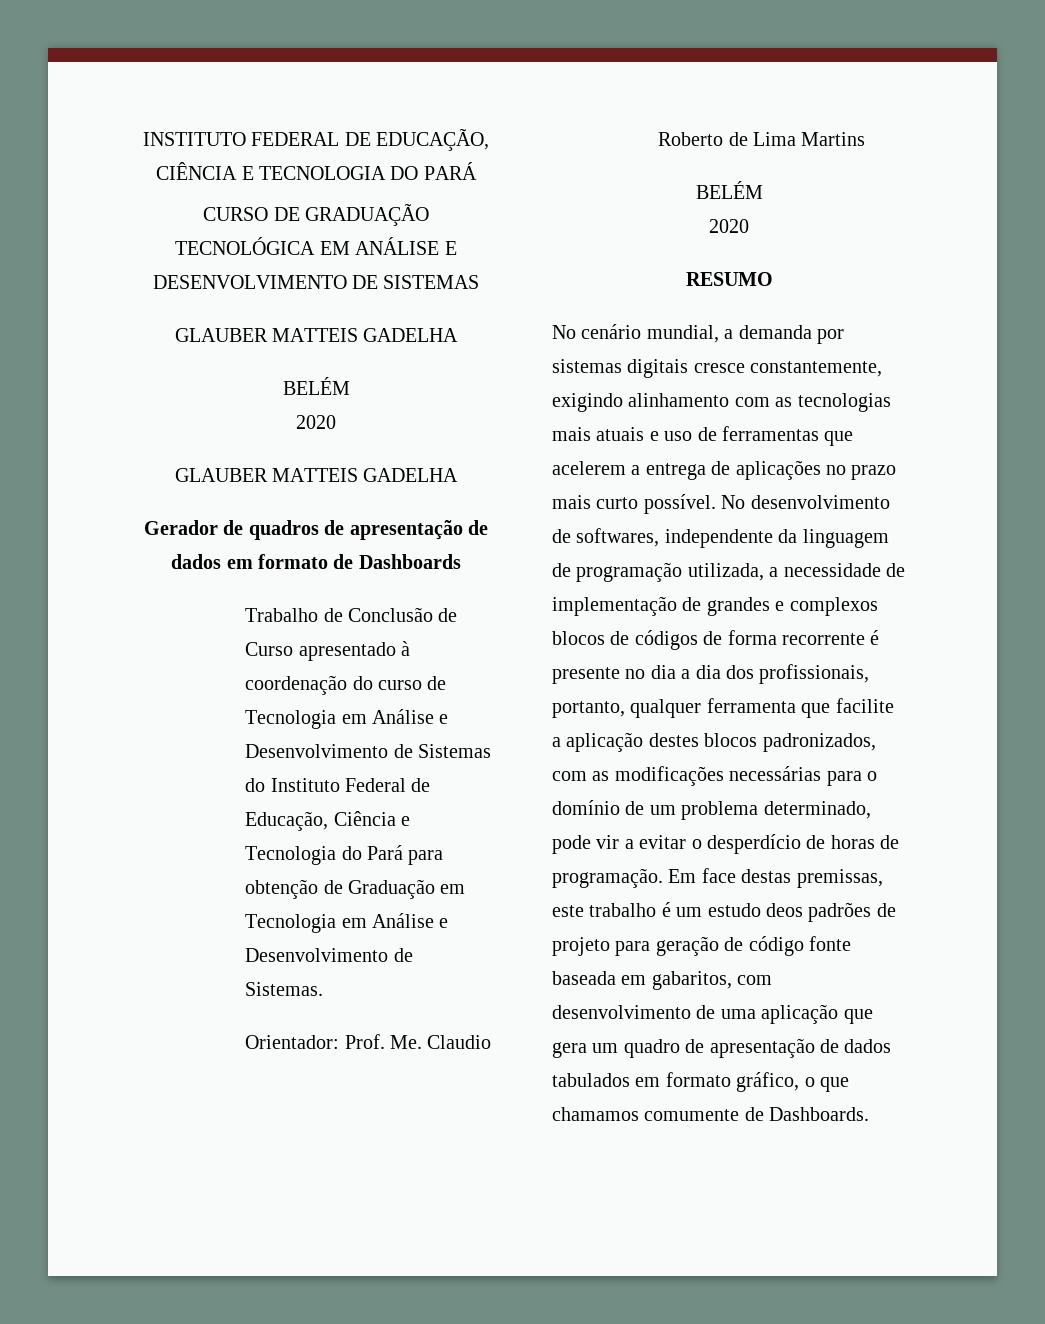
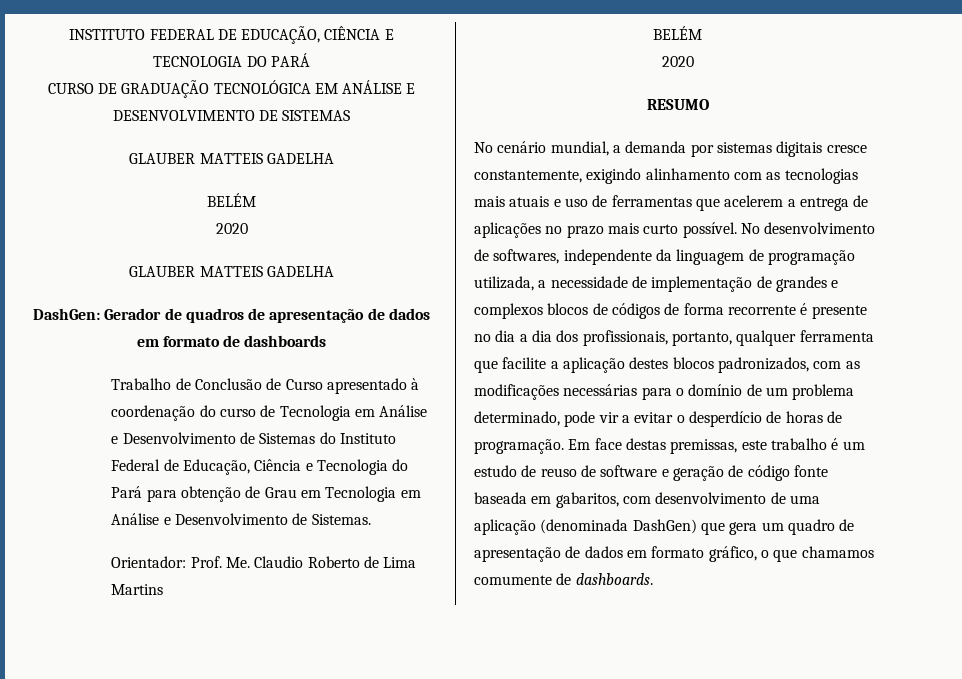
(459, 475) none -> [32,308,100,320] DashGen:
[358,554,461,569] Dashboards -> [244,335,327,347] dashboards
[348,879,435,899] Graduação -> [264,487,297,498] Grau
[766,902,896,922] [552,937,651,956] deos padrões de projeto para -> [521,465,669,477] de reuso de software e
(839, 1014) none -> [540,519,697,534] (denominada DashGen)
[552,1073,630,1087] tabulados -> (623, 552) none
[769,1107,870,1121] Dashboards. -> [575,573,653,585] dashboards.

